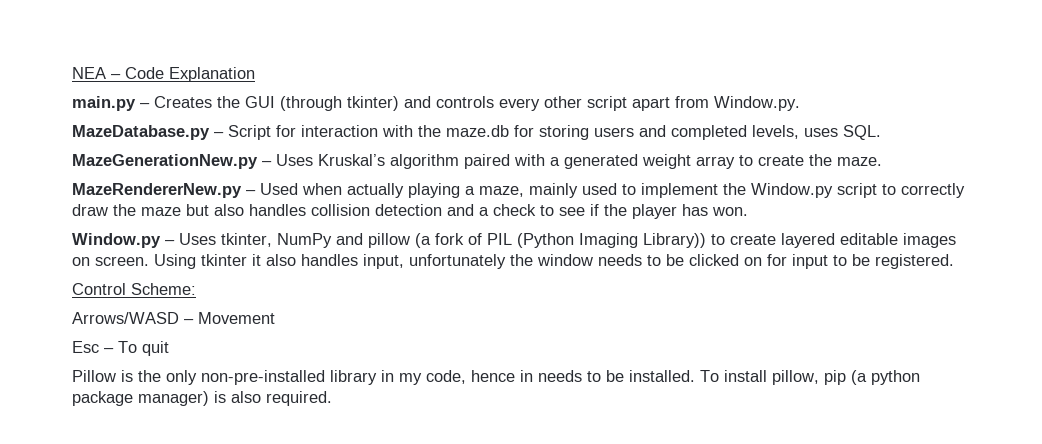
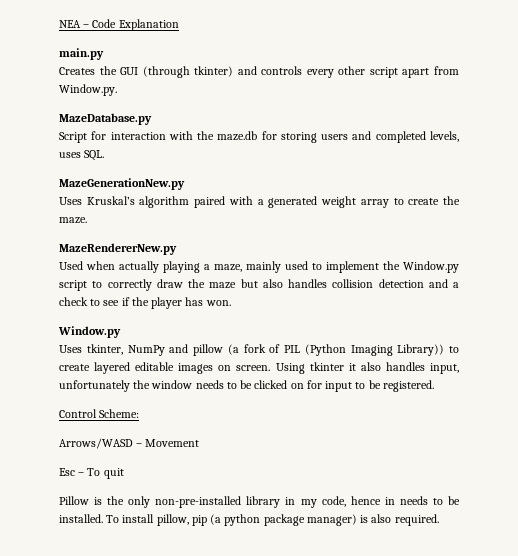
[140,103,150,108] – -> (104, 54) //
[214,132,224,137] – -> (152, 119) //
[262,161,272,166] – -> (185, 184) //
[246,190,256,195] – -> (177, 249) //
[165,240,175,245] – -> (121, 332) //

